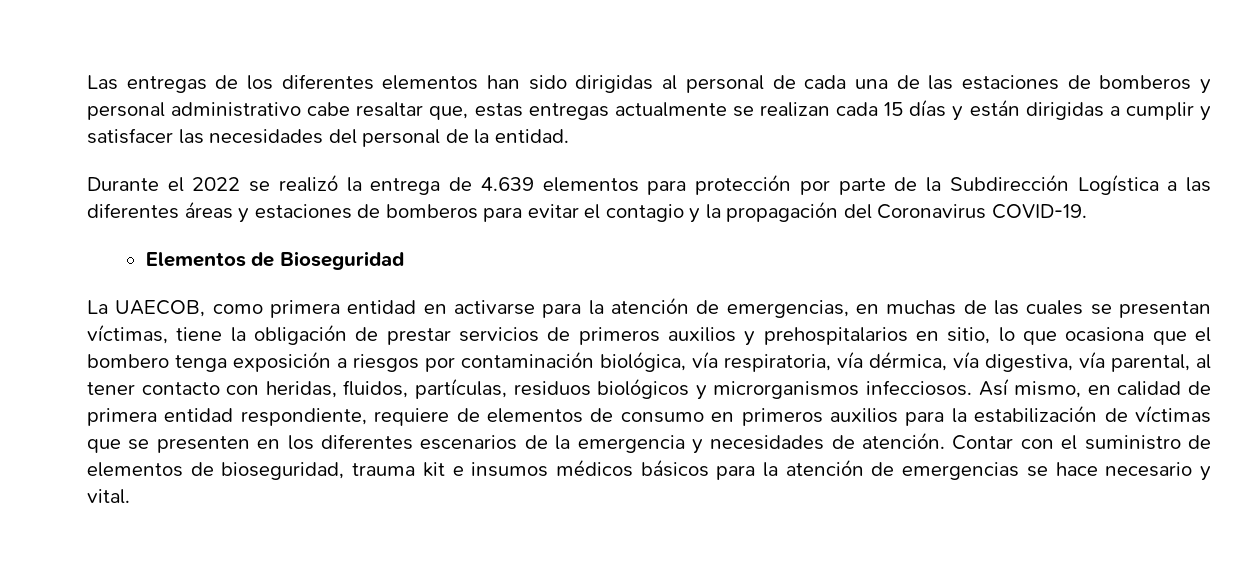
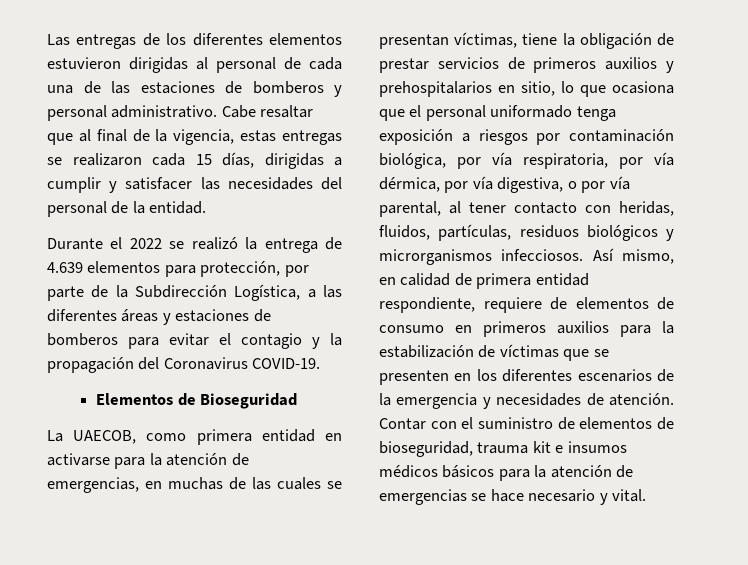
[487,75,567,90] han sido -> [47,57,121,69] estuvieron
[171,99,1020,121] administrativo cabe resaltar que, estas entregas actualmente se realizan cada 15 días y están -> [111,105,314,118] [47,129,342,145] [47,152,254,168] administrativo. Cabe resaltar que al final de la vigencia, estas entregas se realizaron cada 15 días,
[695,174,792,195] protección -> [200,261,281,277] protección,
[1077,174,1159,195] Logística -> [234,284,301,301] Logística,
[87,354,169,368] bombero -> [425,105,573,121] personal uniformado
(686, 361) none -> [457,157,481,169] por
(831, 363) none -> [619,157,643,169] por
(947, 361) none -> [444,181,469,193] por
(1073, 363) none -> [567,181,606,193] o por

